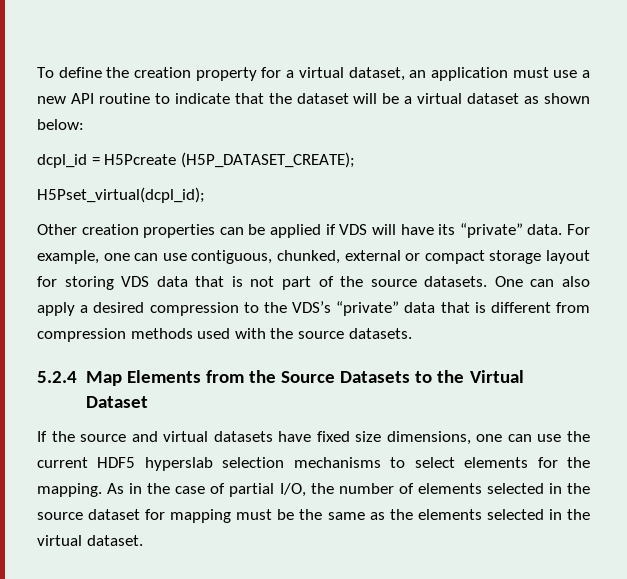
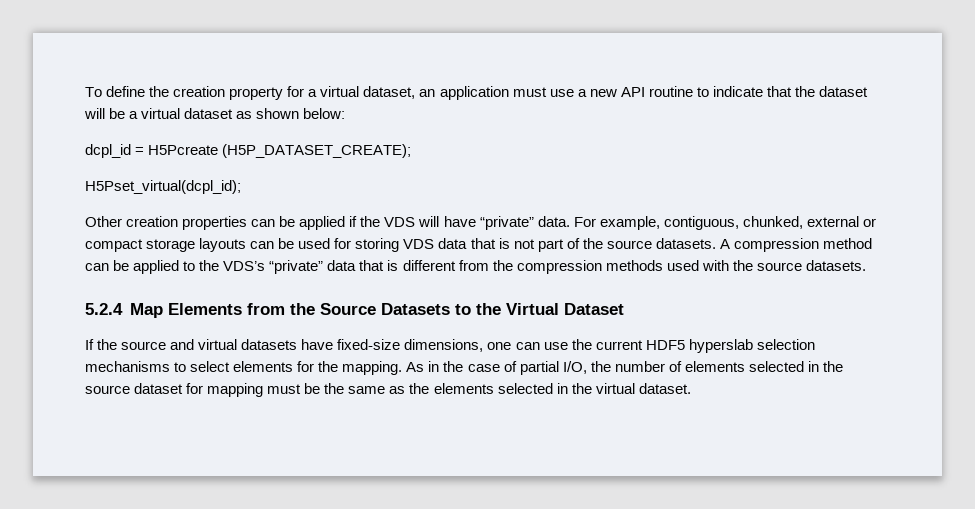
(336, 229) none -> [360,216,381,227] the
[438,224,456,235] its -> (476, 221) none
[103,253,187,261] one can use -> (660, 223) none
[546,250,591,264] layout -> [199,238,331,252] layouts can be used
[494,276,590,287] [37,302,239,316] One can also apply a desired compression -> [719,238,872,252] [85,260,180,274] A compression method can be applied
(591, 307) none -> [492,260,513,271] the
[316,431,382,442] fixed size -> [337,339,401,350] fixed-size

